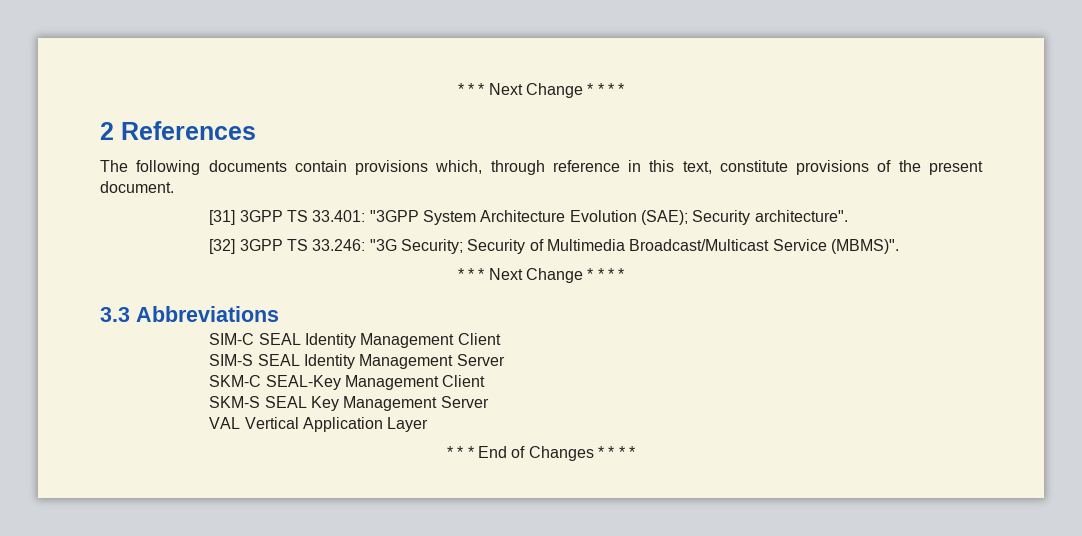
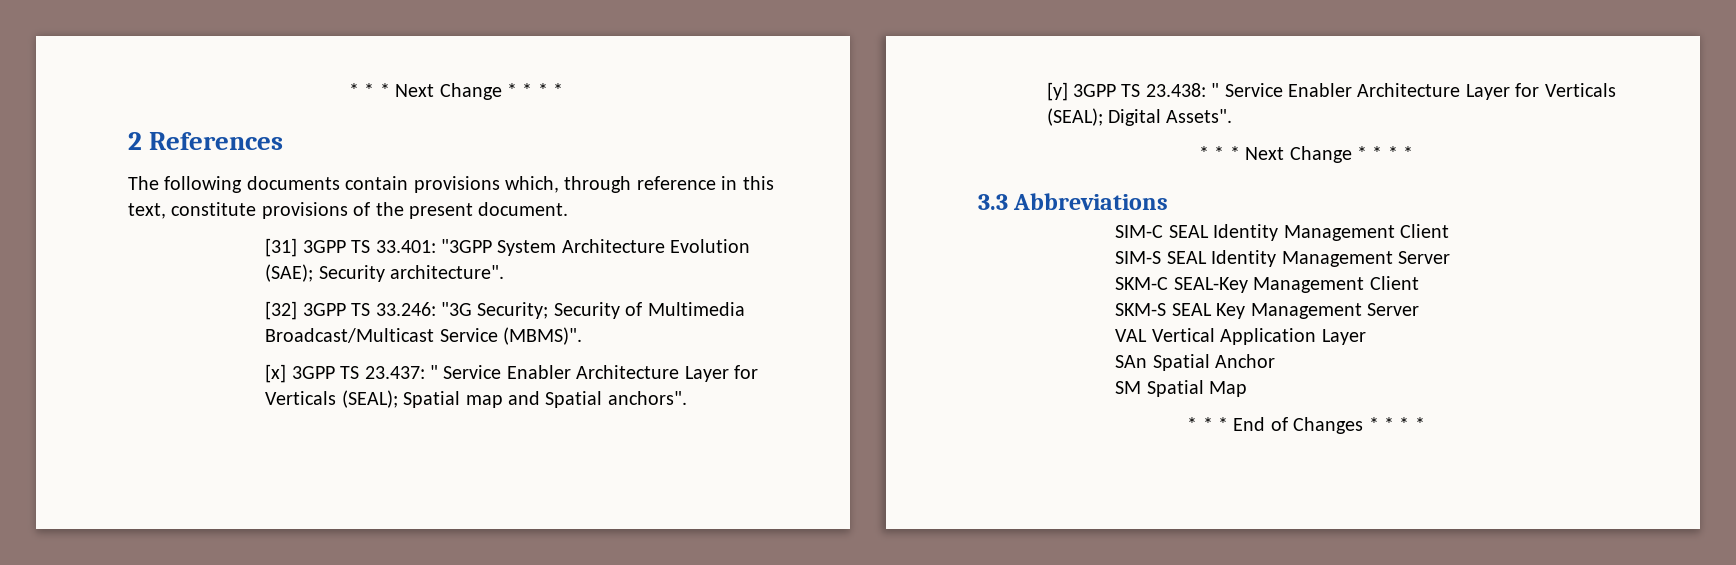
(899, 246) none -> [265,364,758,383] [265,390,687,408] [1046,82,1616,101] [1046,108,1233,126] // [x] 3GPP TS 23.437: " Service Enabler Architecture Layer for Verticals (SEAL); Spatial map and Spatial anchors". // [y] 3GPP TS 23.438: " Service Enabler Architecture Layer for Verticals (SEAL); Digital Assets".
(429, 424) none -> [1115,354,1276,371] [1115,380,1248,397] // SAn Spatial Anchor // SM Spatial Map

